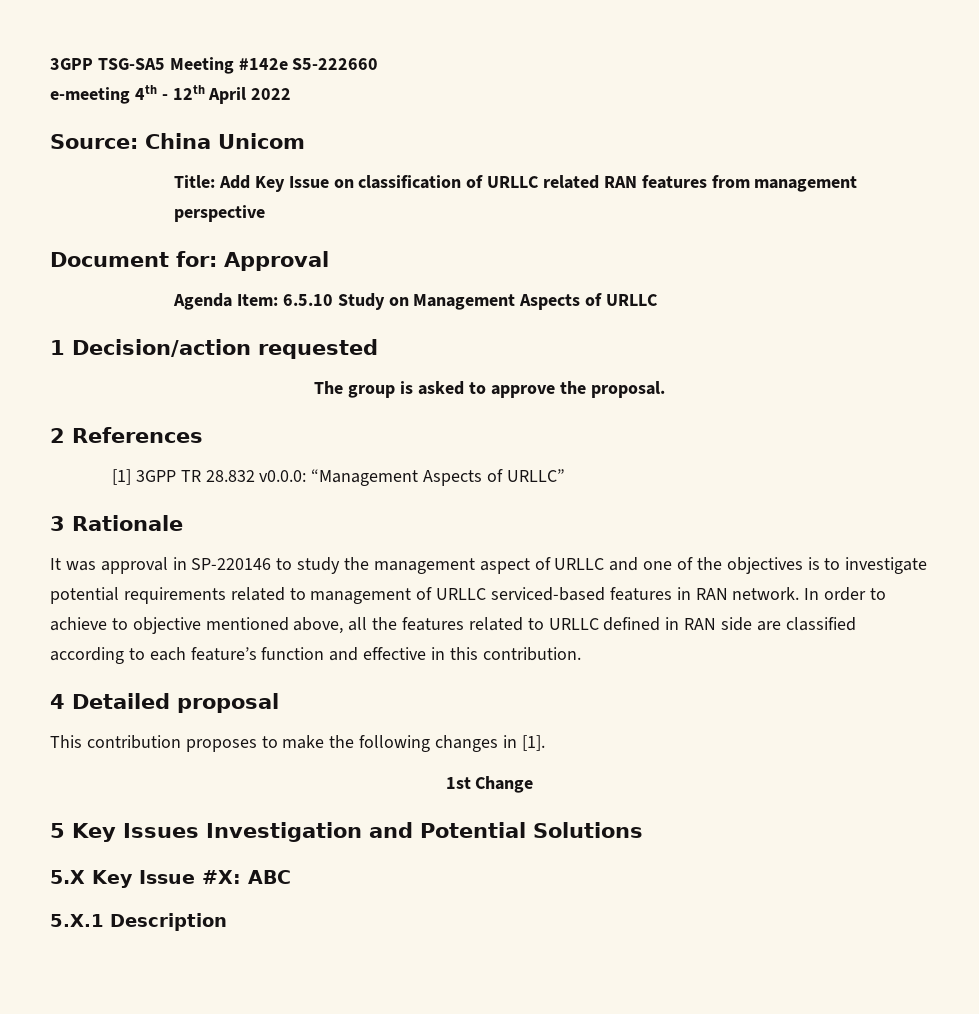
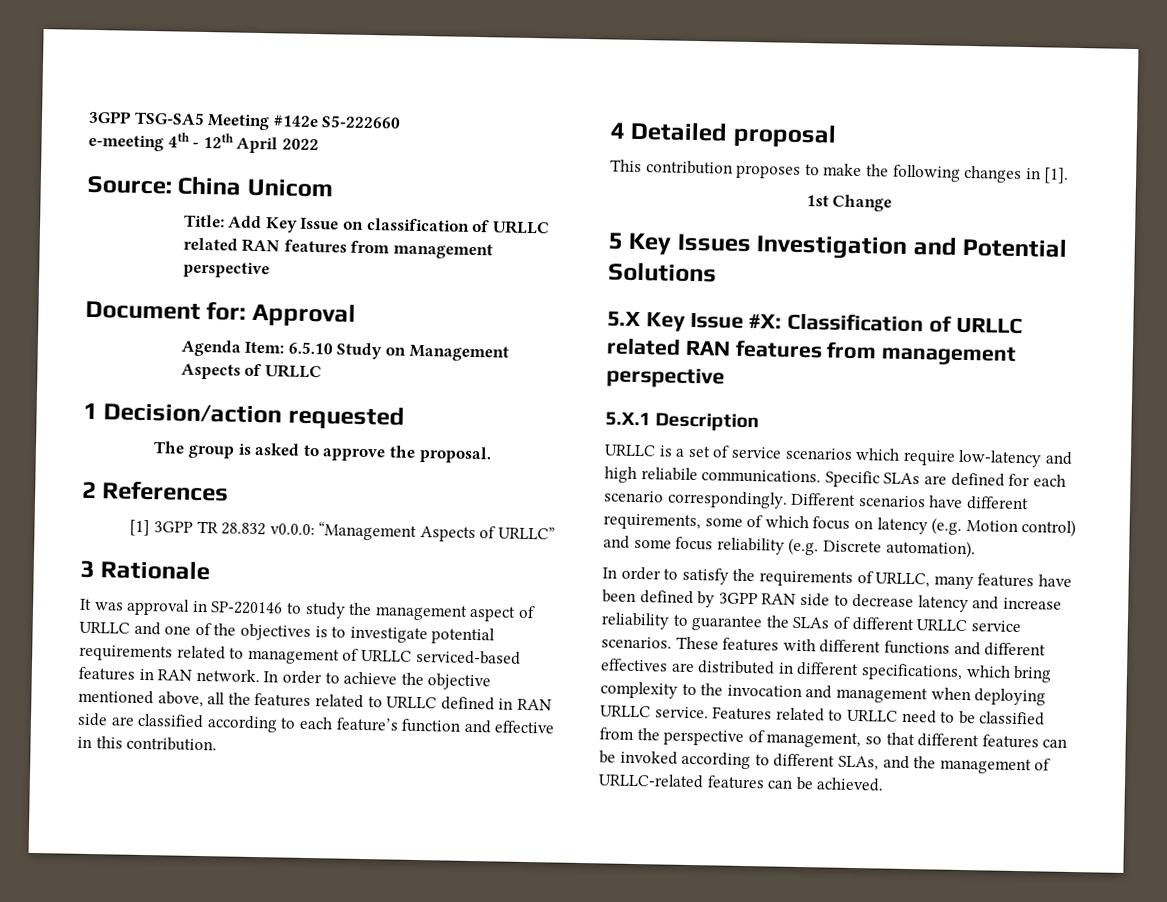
[111,618,128,630] to -> [400,672,424,686] the
[248,870,291,884] [50,913,227,931] ABC // 5.X.1 Description -> [787,312,1023,335] [606,337,1017,366] [606,366,725,389] [605,411,760,432] [604,444,1073,468] [604,466,1066,488] [604,490,1029,511] [603,513,1077,538] [603,535,976,559] [602,566,1072,590] [602,589,1062,613] [601,612,1021,633] [601,636,1047,657] [600,658,1053,683] [600,681,1047,706] [600,705,1046,726] [599,727,1068,749] [599,750,1052,775] [598,773,885,792] Classification of URLLC related RAN features from management perspective // 5.X.1 Description // URLLC is a set of service scenarios which require low-latency and high reliabile communications. Specific SLAs are defined for each scenario correspondingly. Different scenarios have different requirements, some of which focus on latency (e.g. Motion control) and some focus reliability (e.g. Discrete automation). // In order to satisfy the requirements of URLLC, many features have been defined by 3GPP RAN side to decrease latency and increase reliability to guarantee the SLAs of different URLLC service scenarios. These features with different functions and different effectives are distributed in different specifications, which bring complexity to the invocation and management when deploying URLLC service. Features related to URLLC need to be classified from the perspective of management, so that different features can be invoked according to different SLAs, and the management of URLLC-related features can be achieved.

